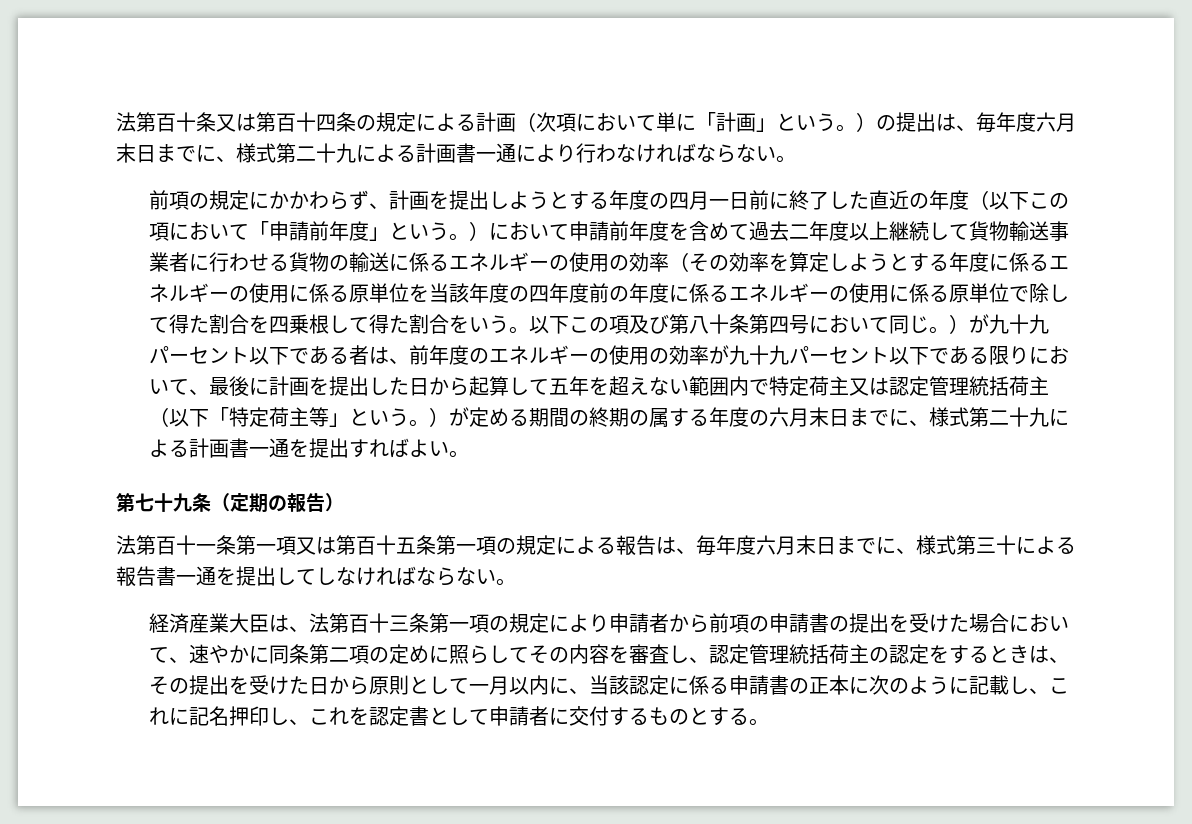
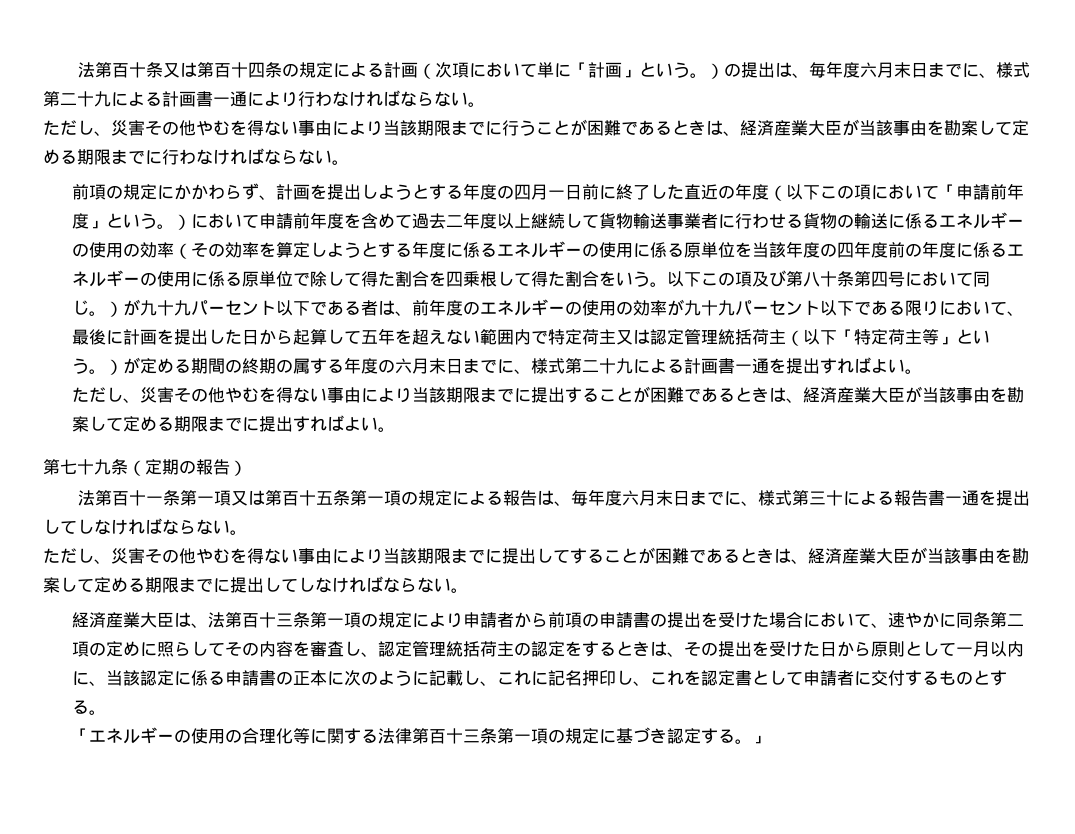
(796, 159) none -> [43,119,1029,136] [43,148,349,165] // ただし、災害その他やむを得ない事由により当該期限までに行うことが困難であるときは、経済産業大臣が当該事由を勘案して定める期限までに行わなければならない。
(470, 454) none -> [71,386,1024,403] [71,415,395,432] // ただし、災害その他やむを得ない事由により当該期限までに提出することが困難であるときは、経済産業大臣が当該事由を勘案して定める期限までに提出すればよい。
(516, 582) none -> [43,547,1029,564] [43,576,468,593] // ただし、災害その他やむを得ない事由により当該期限までに提出してすることが困難であるときは、経済産業大臣が当該事由を勘案して定める期限までに提出してしなければならない。
(770, 722) none -> [71,727,769,744] // 「エネルギーの使用の合理化等に関する法律第百十三条第一項の規定に基づき認定する。」

